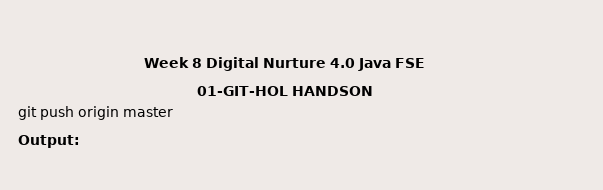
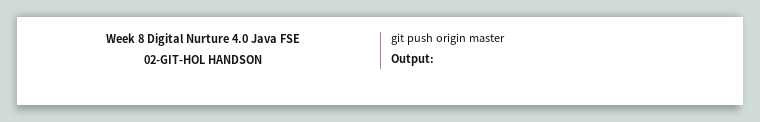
[196,86,288,96] 01-GIT-HOL -> [144,55,206,64] 02-GIT-HOL

